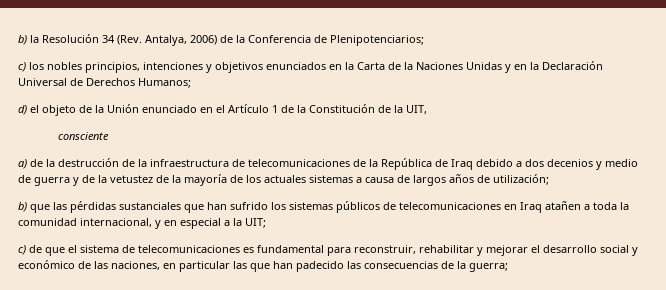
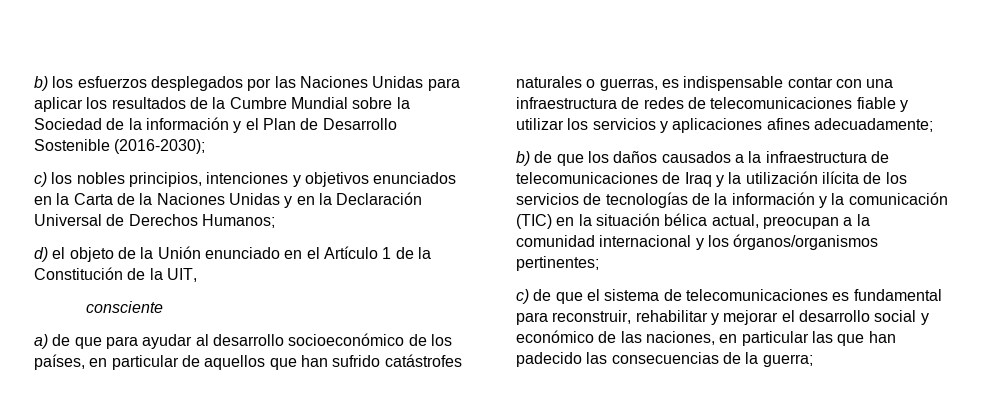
[18,34,424,46] b) la Resolución 34 (Rev. Antalya, 2006) de la Conferencia de Plenipotenciarios; -> [34,76,460,91] [34,97,410,112] [34,117,397,133] [34,139,206,154] b) los esfuerzos desplegados por las Naciones Unidas para aplicar los resultados de la Cumbre Mundial sobre la Sociedad de la información y el Plan de Desarrollo Sostenible (2016-2030);
[46,158,135,167] la destrucción de -> [74,333,452,349] [34,354,462,370] [516,76,894,91] [516,97,908,112] [516,118,933,133] [516,151,744,166] que para ayudar al desarrollo socioeconómico de los países, en particular de aquellos que han sufrido catástrofes naturales o guerras, es indispensable contar con una infraestructura de redes de telecomunicaciones fiable y utilizar los servicios y aplicaciones afines adecuadamente; // b) de que los daños causados a
[369,158,638,170] [18,174,549,186] [18,201,629,213] [18,218,266,229] la República de Iraq debido a dos decenios y medio de guerra y de la vetustez de la mayoría de los actuales sistemas a causa de largos años de utilización; // b) que las pérdidas sustanciales que han sufrido los sistemas públicos de telecomunicaciones en Iraq atañen a toda la comunidad internacional, y en especial a la UIT; -> [684,171,907,187] [516,192,948,208] [516,213,870,229] [516,234,879,250] [516,256,599,271] Iraq y la utilización ilícita de los servicios de tecnologías de la información y la comunicación (TIC) en la situación bélica actual, preocupan a la comunidad internacional y los órganos/organismos pertinentes;

